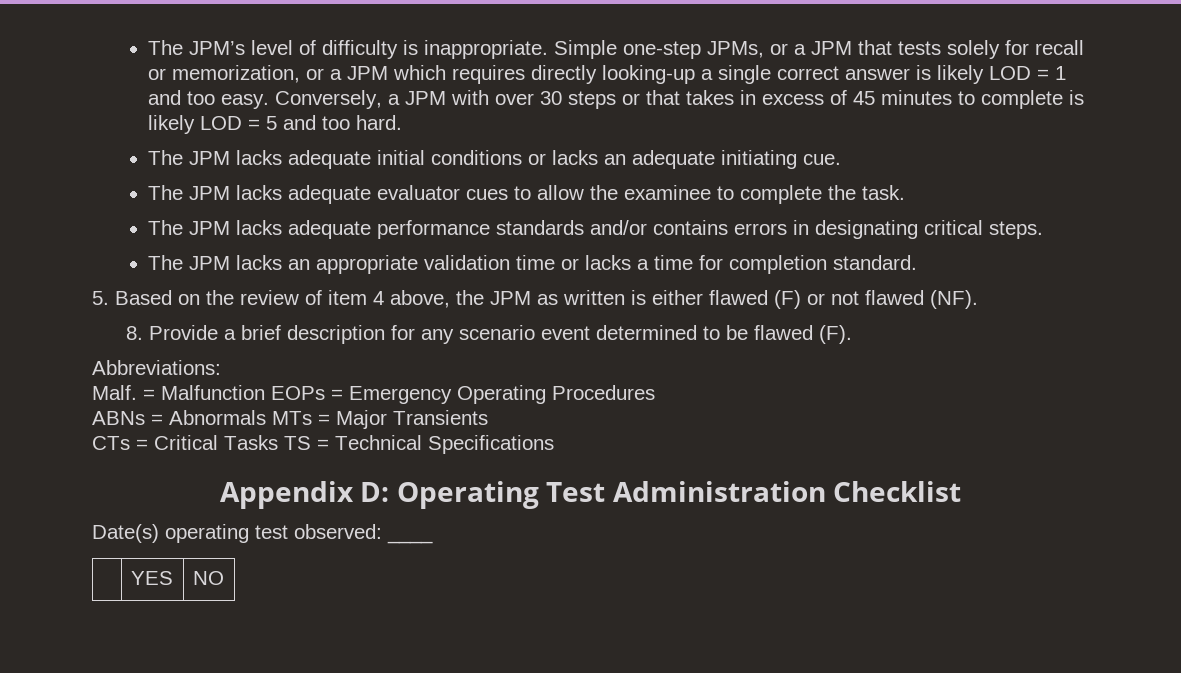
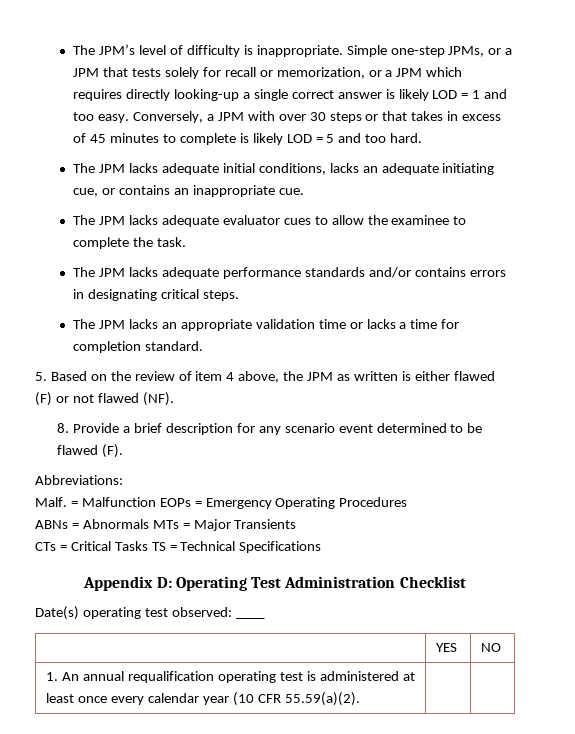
[431,150,547,165] conditions or -> [258,163,326,175] conditions,
(798, 159) none -> [73,185,275,197] cue, or contains an inappropriate
(224, 578) none -> [46,671,415,683] [46,692,360,706] // 1. An annual requalification operating test is administered at least once every calendar year (10 CFR 55.59(a)(2). | |

